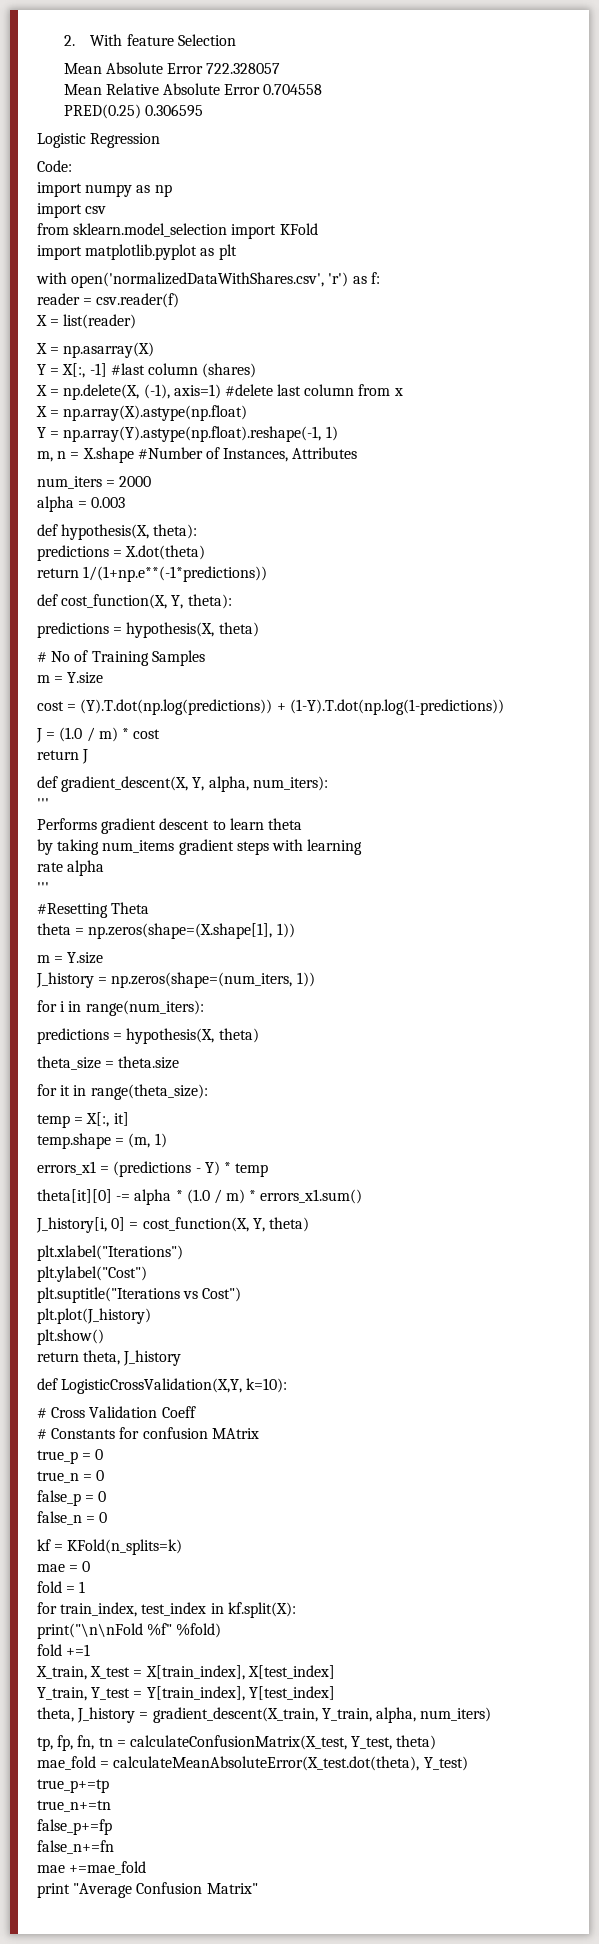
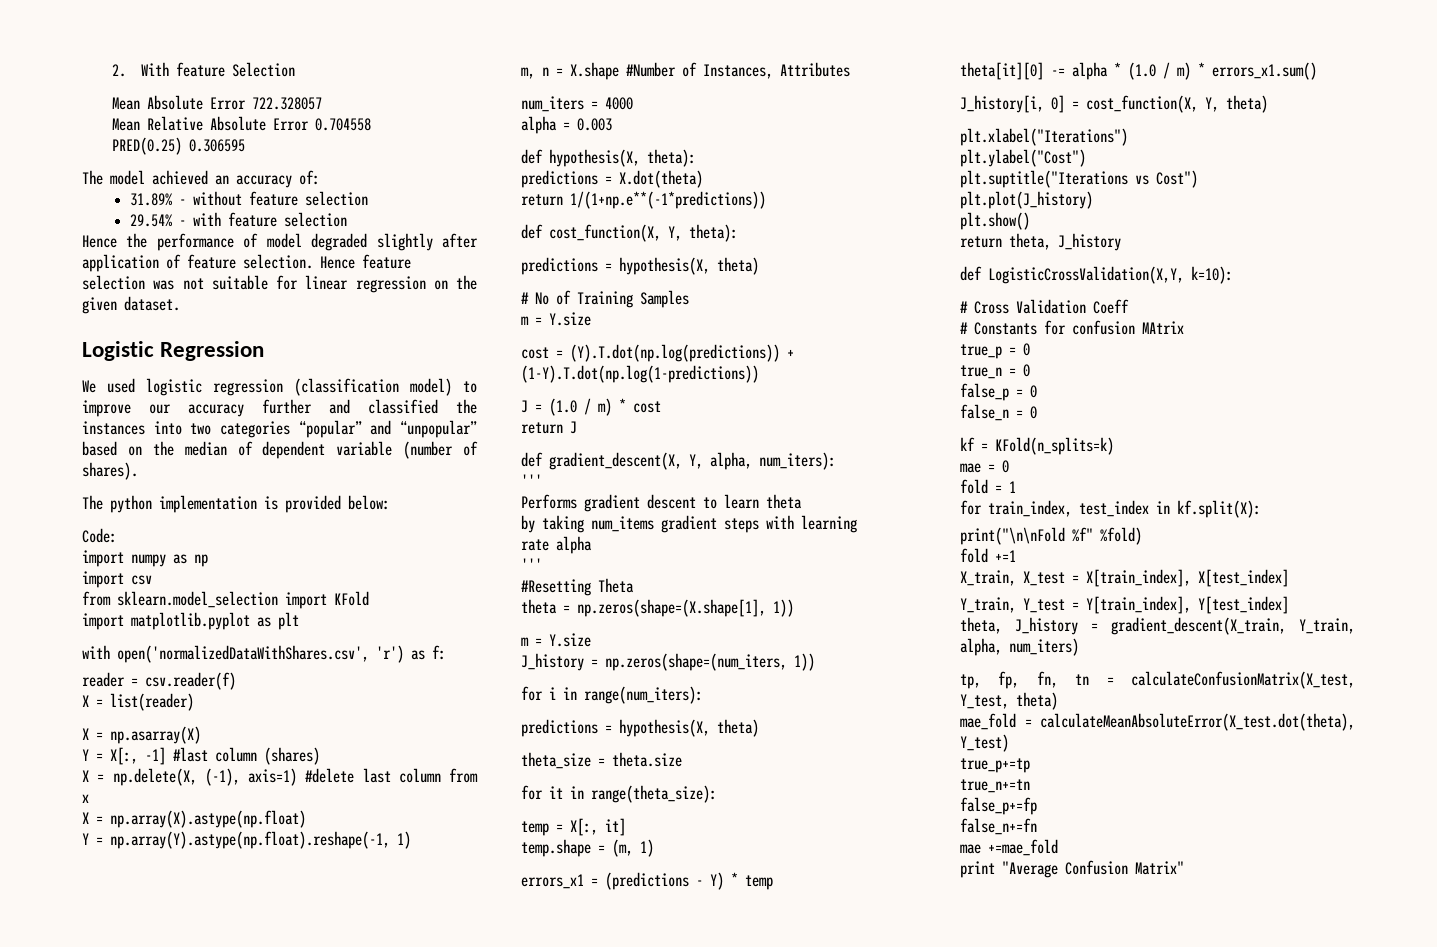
[37,133,161,148] Logistic Regression -> [82,170,320,188] [129,191,368,206] [129,212,347,227] [82,233,478,251] [82,254,411,272] [82,275,477,293] [82,296,180,314] [82,341,265,361] [82,378,477,396] [82,399,477,417] [82,420,477,438] [82,441,478,459] [82,462,138,480] [82,495,390,513] The model achieved an accuracy of: // 31.89% - without feature selection // 29.54% - with feature selection // Hence the performance of model degraded slightly after application of feature selection. Hence feature selection was not suitable for linear regression on the given dataset. // Logistic Regression // We used logistic regression (classification model) to improve our accuracy further and classified the instances into two categories “popular” and “unpopular” based on the median of dependent variable (number of shares). // The python implementation is provided below:
[119,476,152,487] 2000 -> [605,97,633,110] 4000

